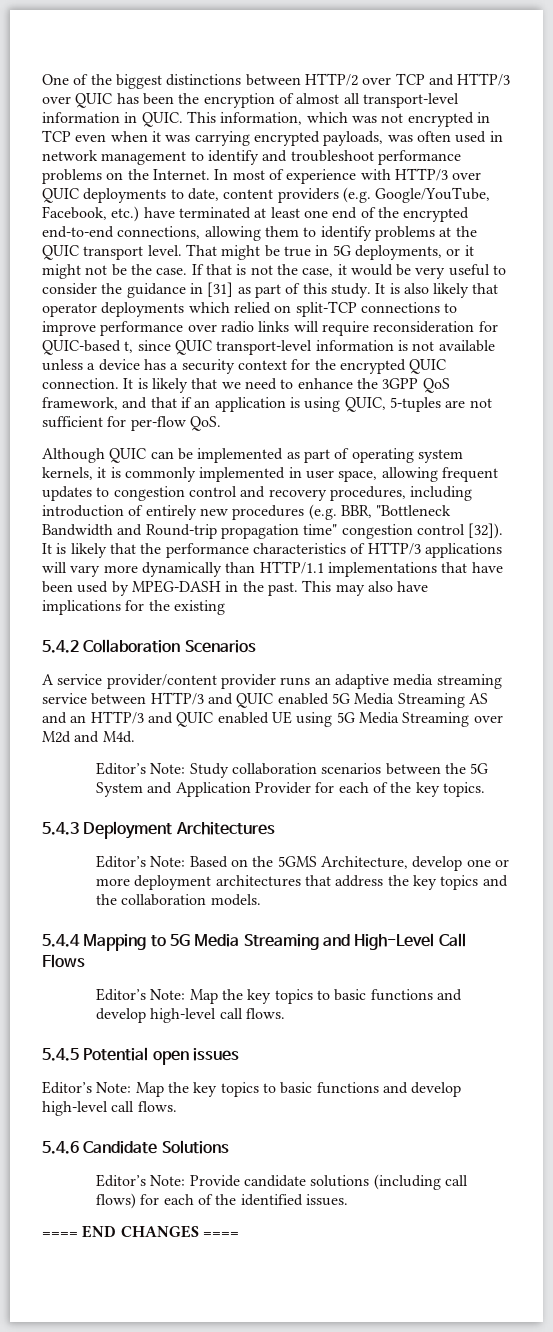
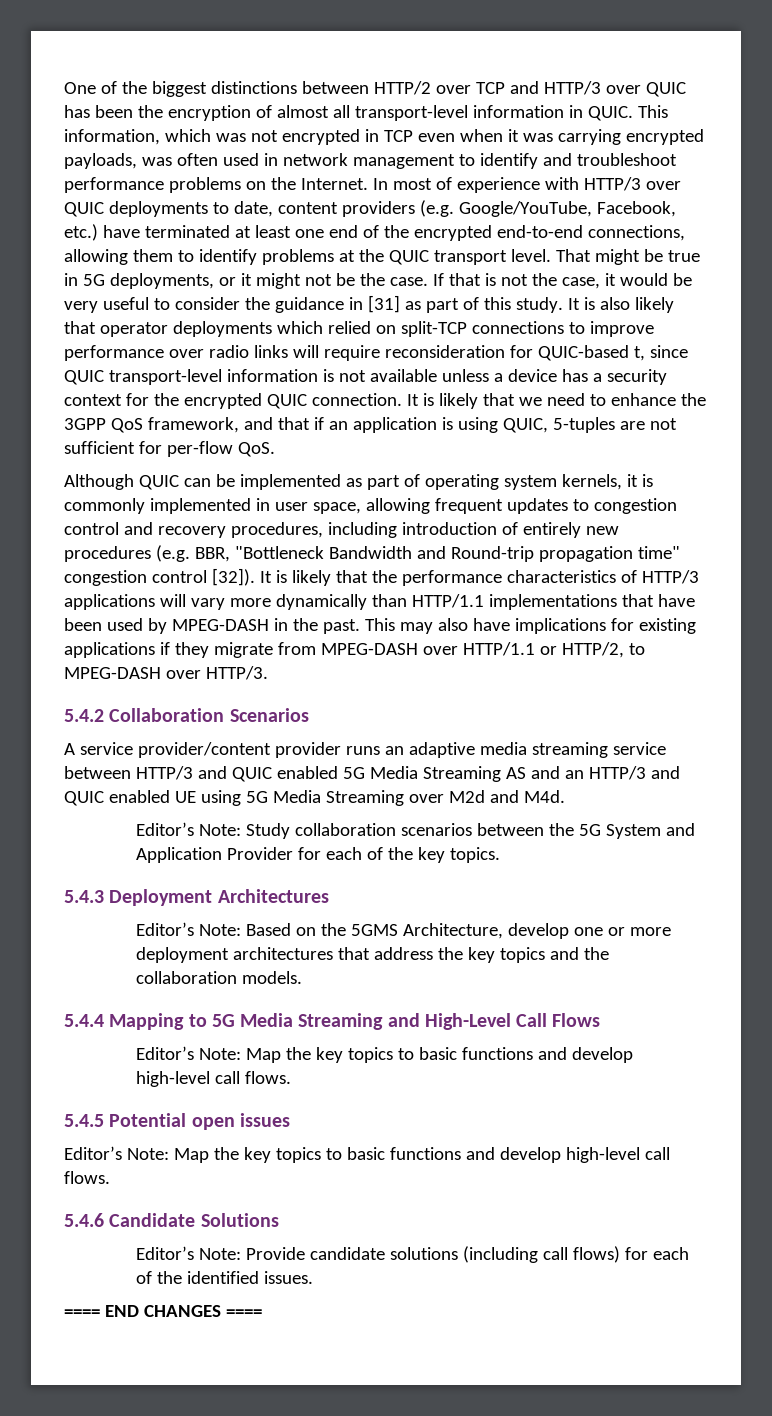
[148,600,170,611] the -> (634, 624) none
(225, 607) none -> [64,642,645,658] [64,666,268,680] applications if they migrate from MPEG-DASH over HTTP/1.1 or HTTP/2, to MPEG-DASH over HTTP/3.

